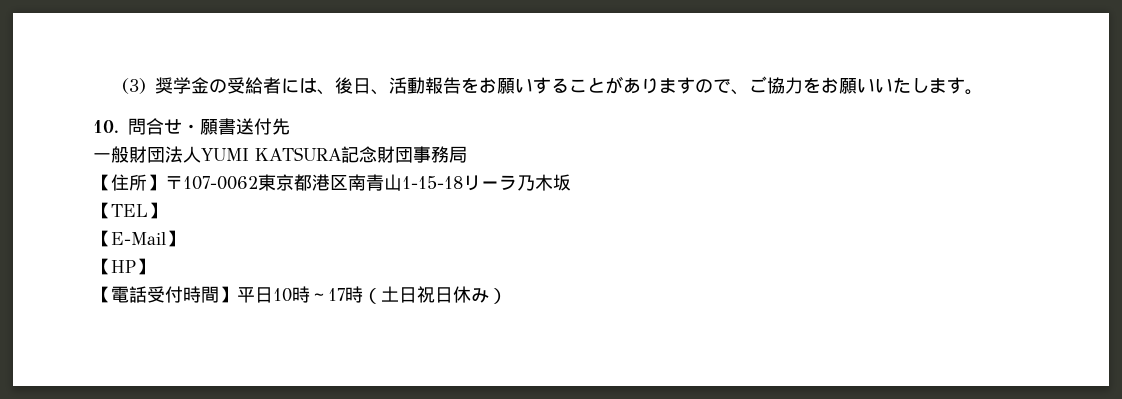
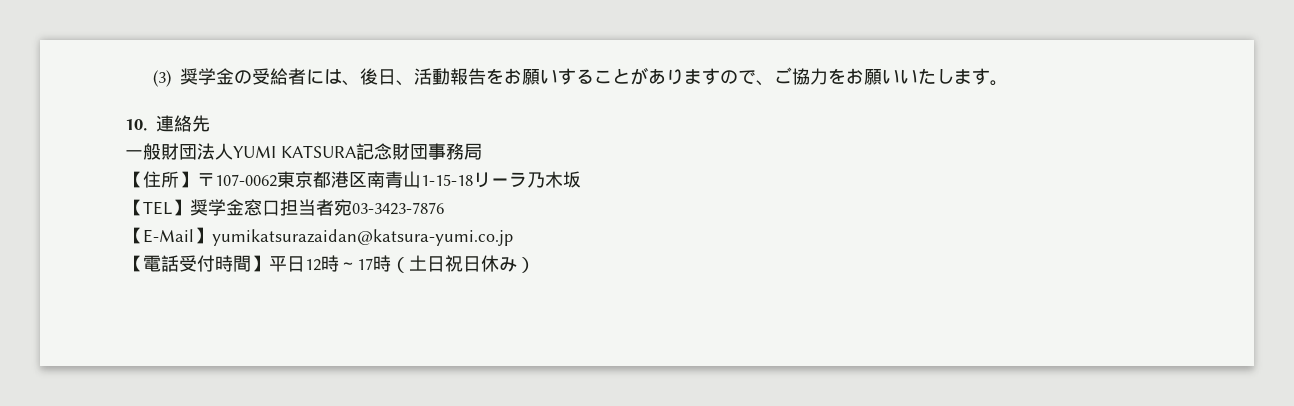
[128,118,272,135] 問合せ・願書送付 -> [156,115,192,132] 連絡
(166, 210) none -> [190,199,444,216] 奨学金窓口担当者宛03-3423-7876
[93,258,154,275] // 【HP】 -> [212,229,513,246] yumikatsurazaidan@katsura-yumi.co.jp
[273,288,292,302] 10 -> [305,259,321,271] 12

